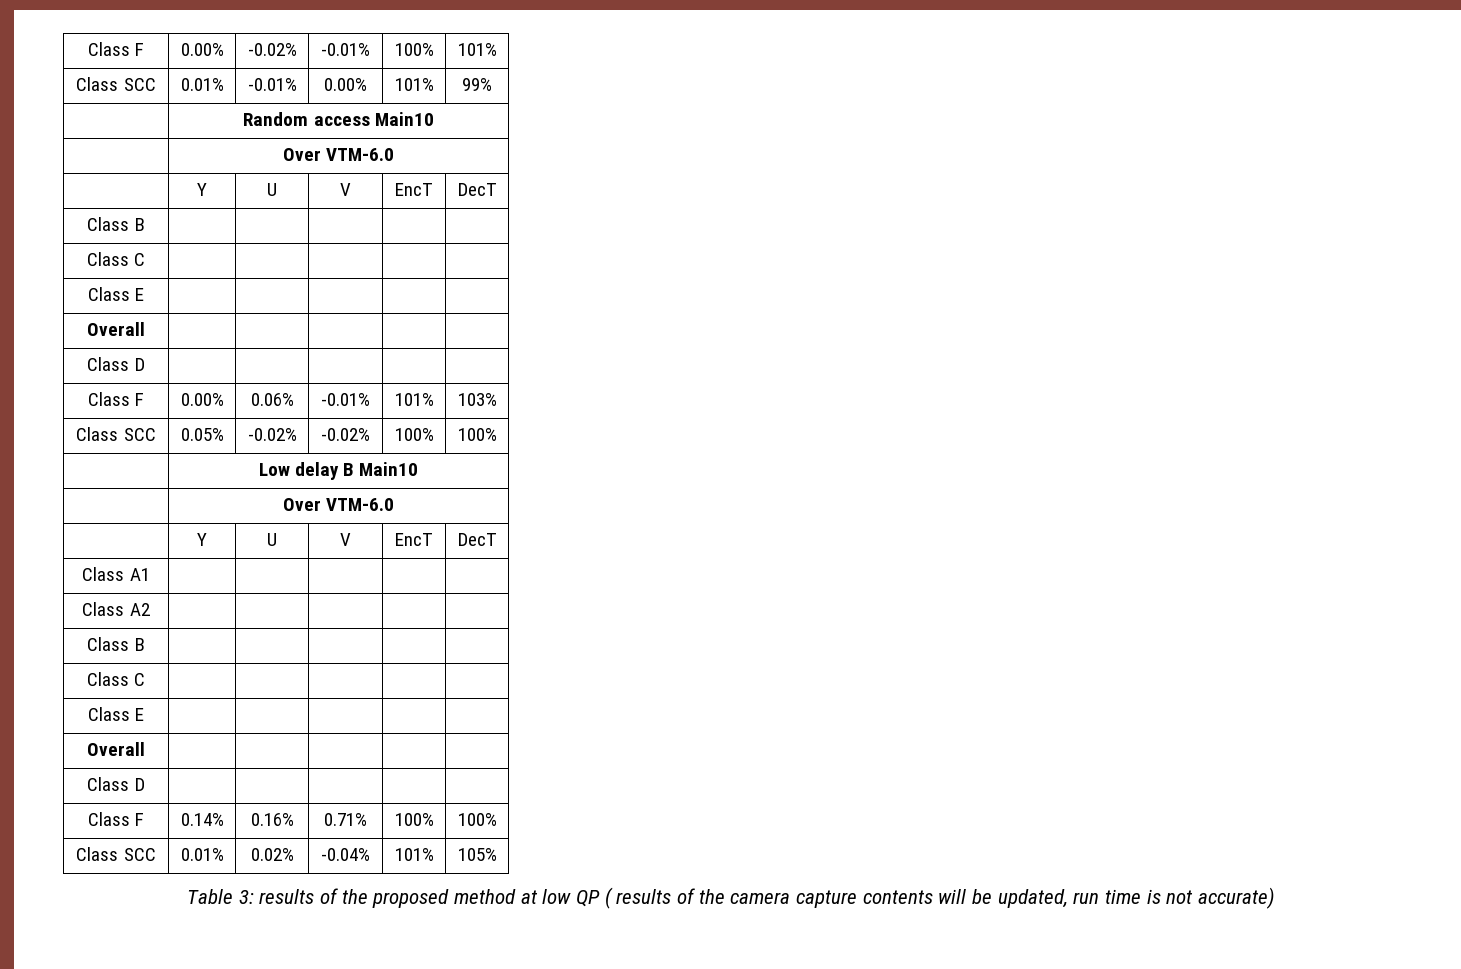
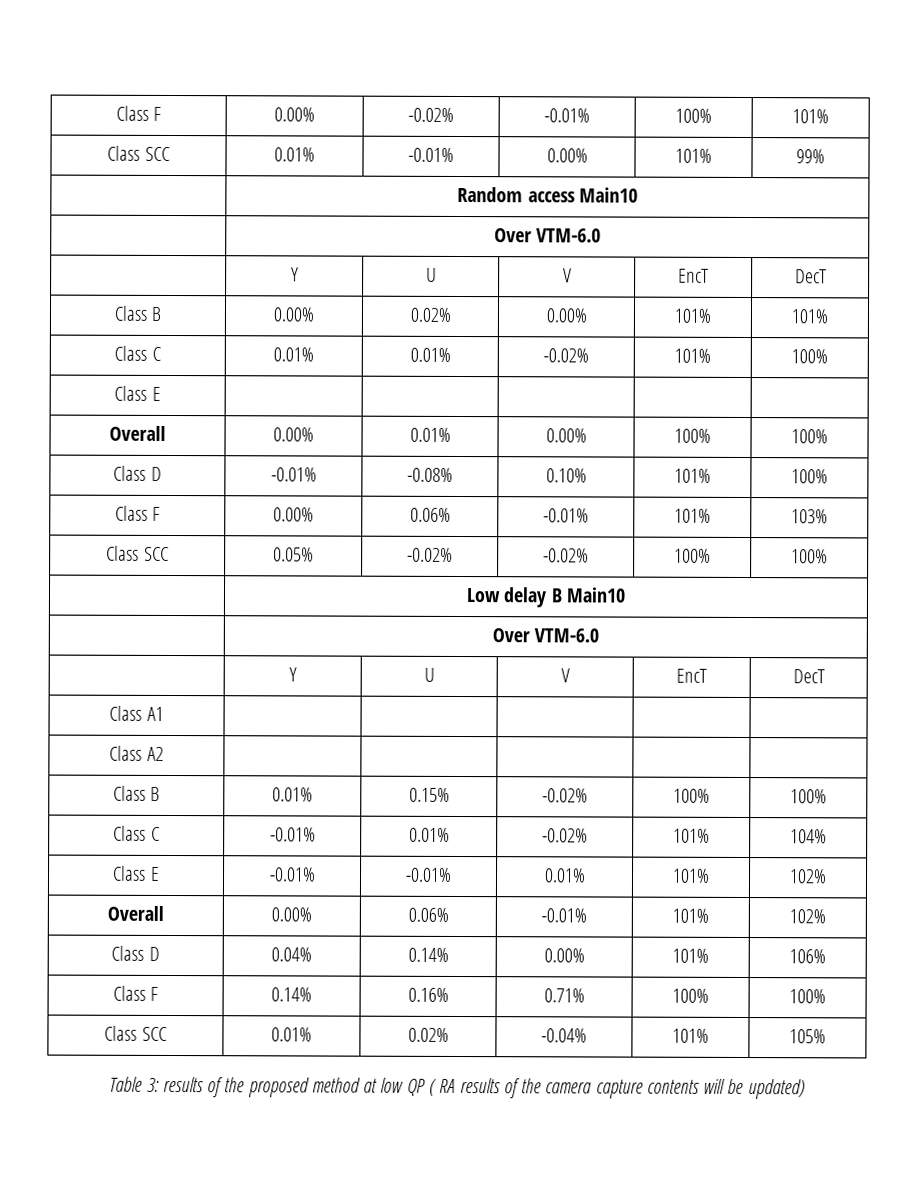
[86,252,146,266] [87,287,145,301] [87,322,145,336] [87,357,145,371] | | | | // Class C | | | | | // Class E | | | | | // Overall | | | | | // Class D | | | | | -> [273,307,314,322] [409,307,451,322] [545,308,587,323] [674,308,711,323] [791,309,828,324] [114,345,161,361] [273,347,314,362] [409,347,451,362] [543,348,589,363] [674,348,711,363] [791,349,828,364] [114,385,161,401] [109,425,166,441] [273,427,314,442] [409,427,451,442] [545,428,587,443] [674,428,711,443] [791,429,828,444] [113,465,162,481] [270,467,317,482] [407,467,453,482] [545,468,587,483] [674,468,711,483] [791,469,828,484] 0.00% | 0.02% | 0.00% | 101% | 101% // Class C | 0.01% | 0.01% | -0.02% | 101% | 100% // Class E | | | | | // Overall | 0.00% | 0.01% | 0.00% | 100% | 100% // Class D | -0.01% | -0.08% | 0.10% | 101% | 100%
[86,672,146,686] [87,707,145,721] [87,742,145,756] [87,777,145,791] | | | | // Class C | | | | | // Class E | | | | | // Overall | | | | | // Class D | | | | | -> [272,787,313,802] [408,787,450,802] [542,788,588,803] [673,788,710,803] [790,789,827,804] [113,825,160,841] [269,827,316,842] [408,827,450,842] [542,828,588,843] [673,828,710,843] [790,829,827,844] [112,865,160,881] [268,867,316,882] [405,867,452,882] [543,868,586,883] [672,868,710,883] [789,869,827,884] [107,905,164,921] [271,907,312,922] [407,907,449,922] [541,908,587,923] [672,908,709,923] [789,909,826,924] [111,945,160,961] [271,947,312,962] [407,947,449,962] [543,948,585,963] [672,948,709,963] [789,949,826,964] 0.01% | 0.15% | -0.02% | 100% | 100% // Class C | -0.01% | 0.01% | -0.02% | 101% | 104% // Class E | -0.01% | -0.01% | 0.01% | 101% | 102% // Overall | 0.00% | 0.06% | -0.01% | 101% | 102% // Class D | 0.04% | 0.14% | 0.00% | 101% | 106%
(613, 898) none -> [439,1078,456,1093] RA
[997,887,1275,909] updated, run time is not accurate) -> [747,1079,805,1100] updated)

